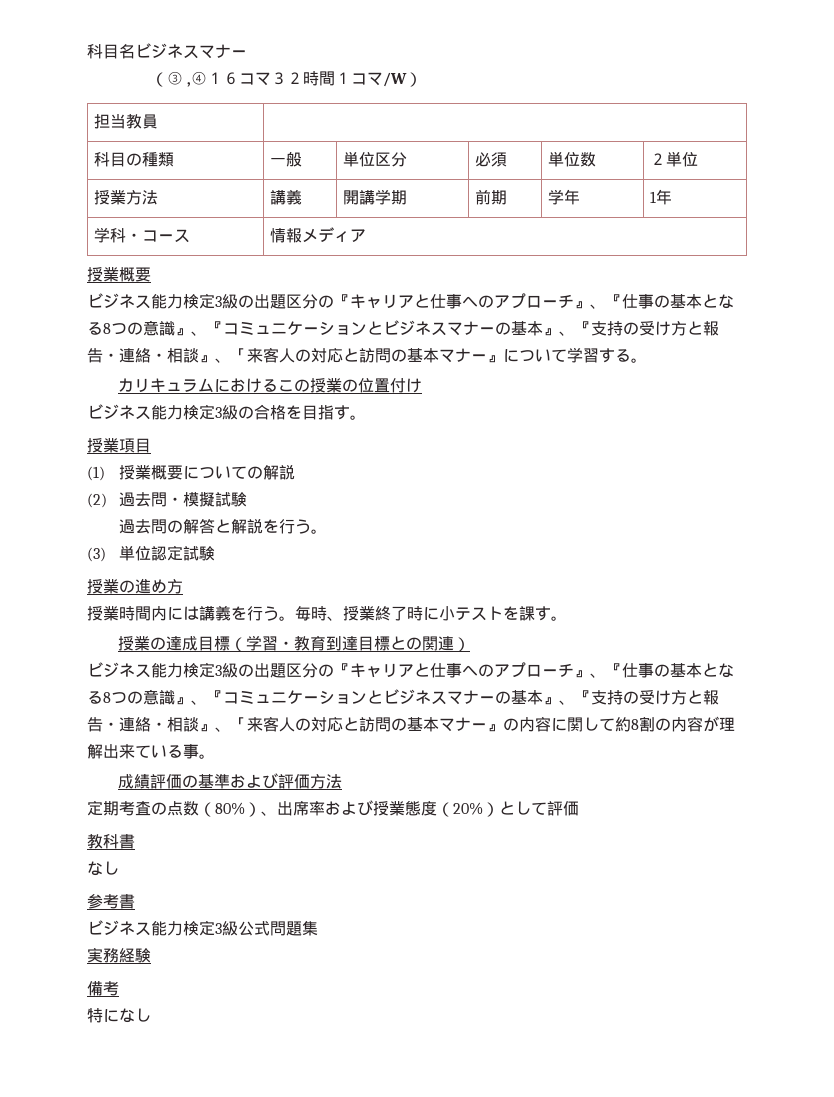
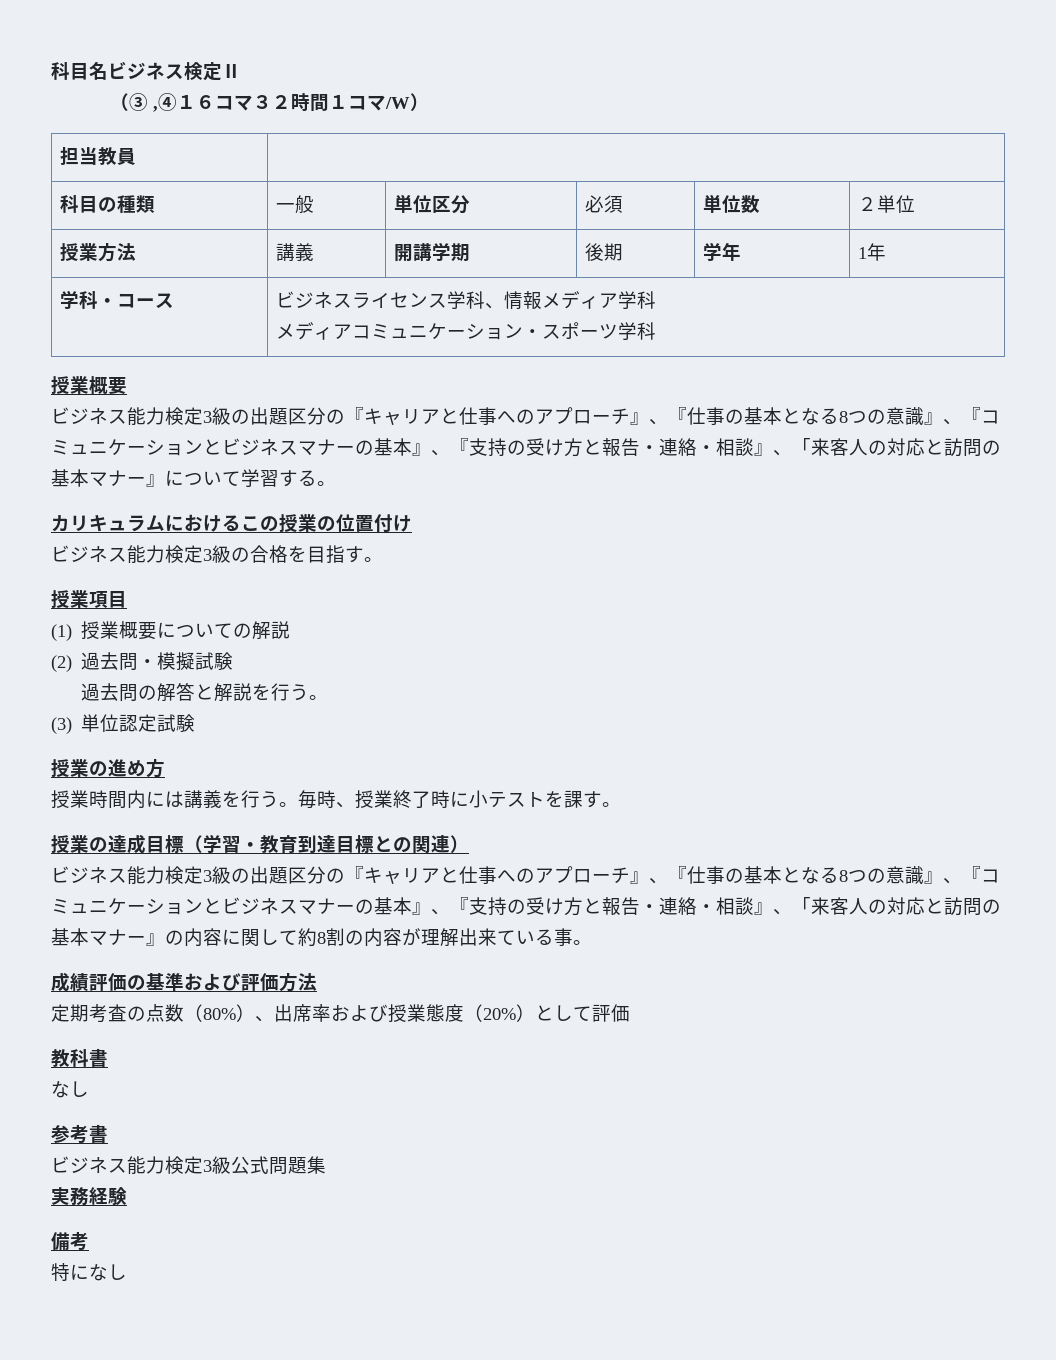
[199,44,247,59] マナー -> [184,62,241,81] 検定Ⅱ
[475,189,492,205] 前 -> [584,243,604,261] 後
[270,227,367,243] 情報メディア -> [275,291,656,310] [275,322,656,340] ビジネスライセンス学科、情報メディア学科 // メディアコミュニケーション・スポーツ学科

